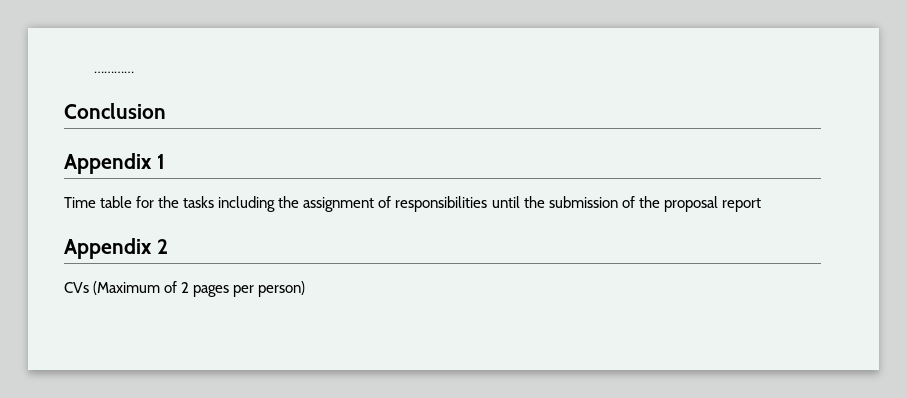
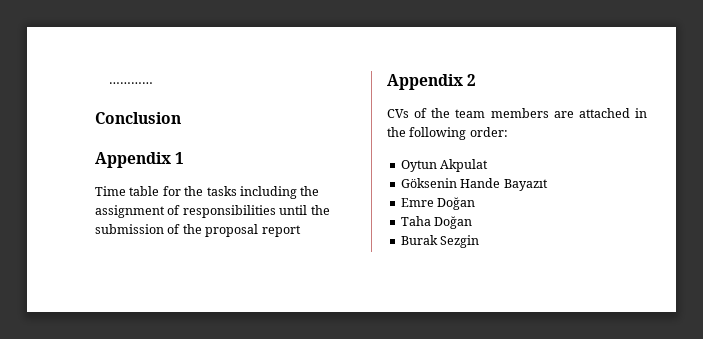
[93,281,306,297] (Maximum of 2 pages per person) -> [414,108,647,118] [387,127,508,140] [400,159,489,172] [400,178,548,191] [400,197,476,210] [400,216,473,229] [400,235,480,248] of the team members are attached in the following order: // Oytun Akpulat // Göksenin Hande Bayazıt // Emre Doğan // Taha Doğan // Burak Sezgin

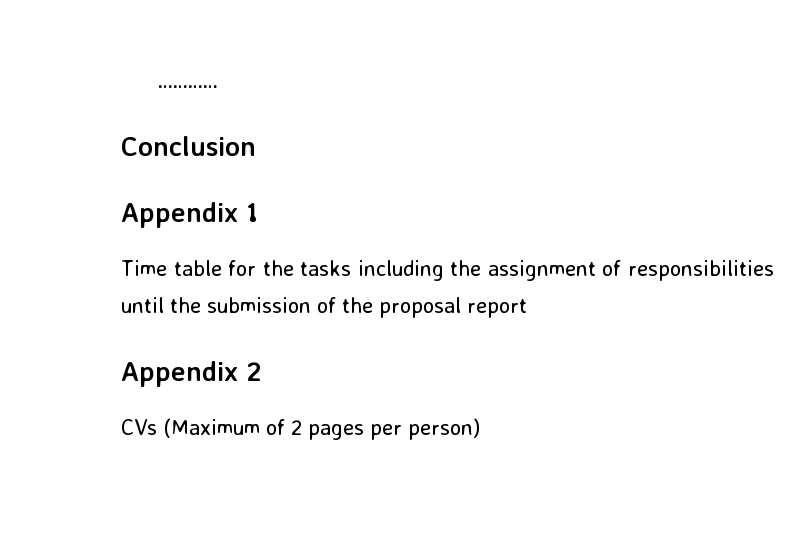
[414,108,647,118] [387,127,508,140] [400,159,489,172] [400,178,548,191] [400,197,476,210] [400,216,473,229] [400,235,480,248] of the team members are attached in the following order: // Oytun Akpulat // Göksenin Hande Bayazıt // Emre Doğan // Taha Doğan // Burak Sezgin -> [162,418,480,440] (Maximum of 2 pages per person)

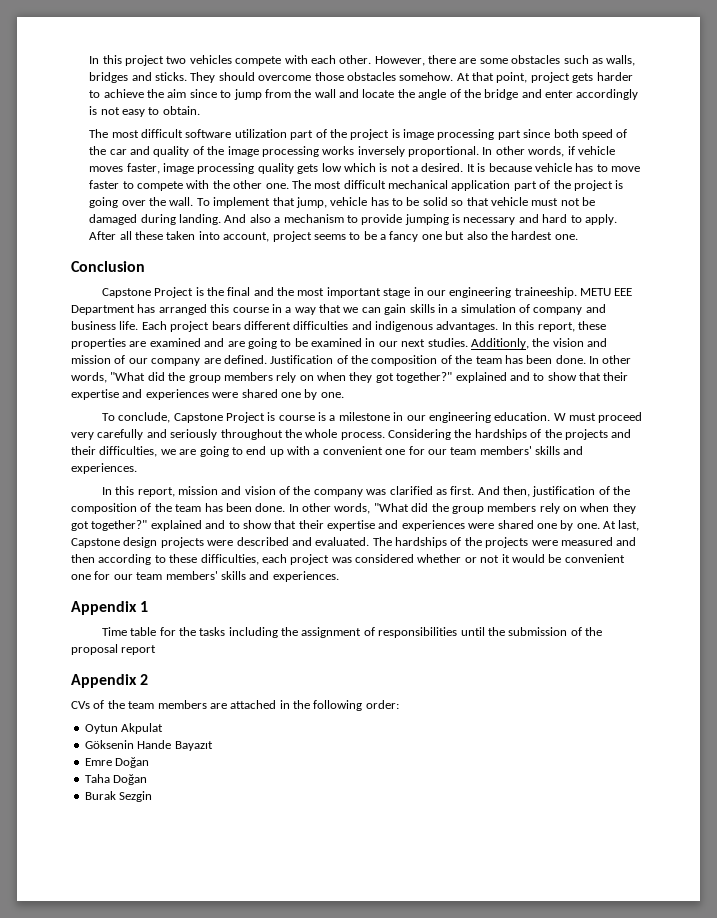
[157,85,218,88] [121,136,256,156] ………… // Conclusion -> [89,55,636,66] [89,72,633,83] [89,89,639,100] [89,106,200,117] [89,129,628,140] [89,146,615,157] [89,163,641,174] [89,180,624,191] [89,197,596,208] [89,214,617,225] [89,231,578,242] [71,261,145,272] [101,287,633,298] [71,304,606,315] [71,321,606,332] [71,338,607,349] [71,355,632,366] [71,372,629,383] [71,389,344,400] [101,412,643,423] [71,429,632,440] [71,446,584,457] [71,463,137,474] [101,486,631,497] [71,503,636,514] [71,520,640,531] [71,537,637,548] [71,554,625,565] [71,571,339,582] In this project two vehicles compete with each other. However, there are some obstacles such as walls, bridges and sticks. They should overcome those obstacles somehow. At that point, project gets harder to achieve the aim since to jump from the wall and locate the angle of the bridge and enter accordingly is not easy to obtain. // The most difficult software utilization part of the project is image processing part since both speed of the car and quality of the image processing works inversely proportional. In other words, if vehicle moves faster, image processing quality gets low which is not a desired. It is because vehicle has to move faster to compete with the other one. The most difficult mechanical application part of the project is going over the wall. To implement that jump, vehicle has to be solid so that vehicle must not be damaged during landing. And also a mechanism to provide jumping is necessary and hard to apply. After all these taken into account, project seems to be a fancy one but also the hardest one. // Conclusion // Capstone Project is the final and the most important stage in our engineering traineeship. METU EEE Department has arranged this course in a way that we can gain skills in a simulation of company and business life. Each project bears different difficulties and indigenous advantages. In this report, these properties are examined and are going to be examined in our next studies. Additionly, the vision and mission of our company are defined. Justification of the composition of the team has been done. In other words, "What did the group members rely on when they got together?" explained and to show that their expertise and experiences were shared one by one. // To conclude, Capstone Project is course is a milestone in our engineering education. W must proceed very carefully and seriously throughout the whole process. Considering the hardships of the projects and their difficulties, we are going to end up with a convenient one for our team members' skills and experiences. // In this report, mission and vision of the company was clarified as first. And then, justification of the composition of the team has been done. In other words, "What did the group members rely on when they got together?" explained and to show that their expertise and experiences were shared one by one. At last, Capstone design projects were described and evaluated. The hardships of the projects were measured and then according to these difficulties, each project was considered whether or not it would be convenient one for our team members' skills and experiences.
[162,418,480,440] (Maximum of 2 pages per person) -> [93,700,399,711] [84,723,164,734] [84,740,213,751] [84,757,150,768] [84,774,148,785] [84,791,153,802] of the team members are attached in the following order: // Oytun Akpulat // Göksenin Hande Bayazıt // Emre Doğan // Taha Doğan // Burak Sezgin

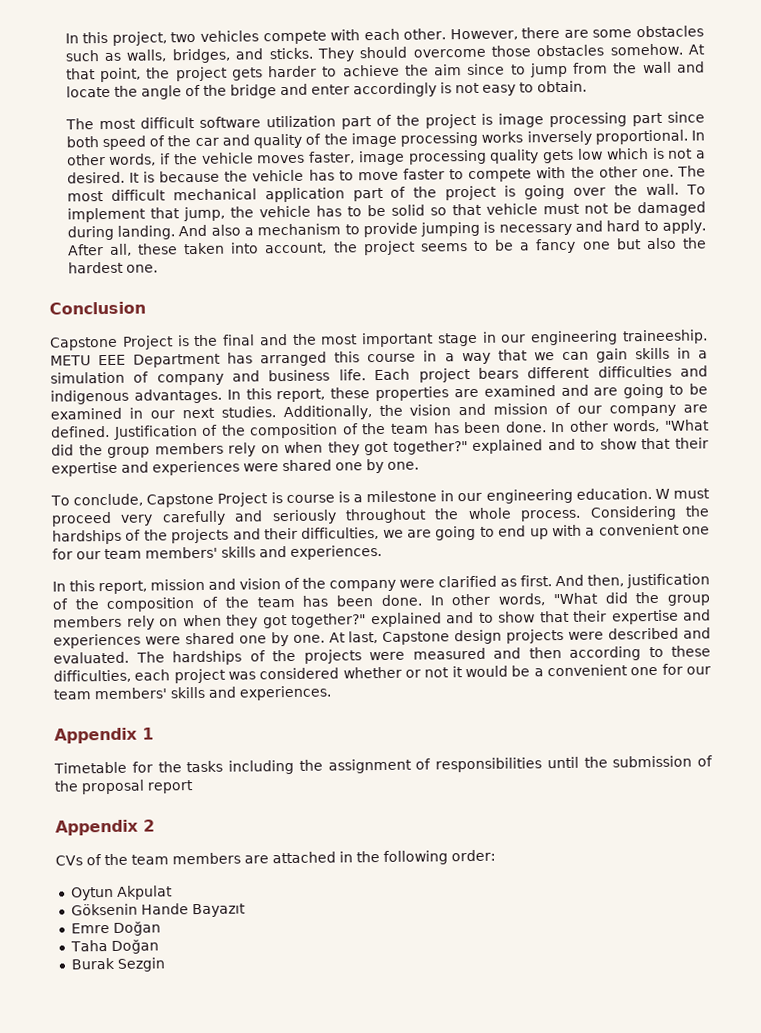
[89,55,165,66] In this project -> [64,31,167,46] In this project,
[89,72,129,83] bridges -> [171,48,231,64] bridges,
(528, 77) none -> [146,67,171,79] the
(575, 150) none -> [172,152,198,165] the
(532, 167) none -> [224,170,249,182] the
(327, 202) none -> [229,206,254,218] the
[119,231,132,240] all -> [108,243,132,256] all,
(270, 237) none -> [332,241,358,253] the
[470,338,529,349] Additionly, -> [282,405,372,421] Additionally,
[366,489,387,495] was -> [399,579,435,588] were
(562, 558) none -> [533,668,544,677] a
[101,627,157,636] Time table -> [53,761,127,774] Timetable

